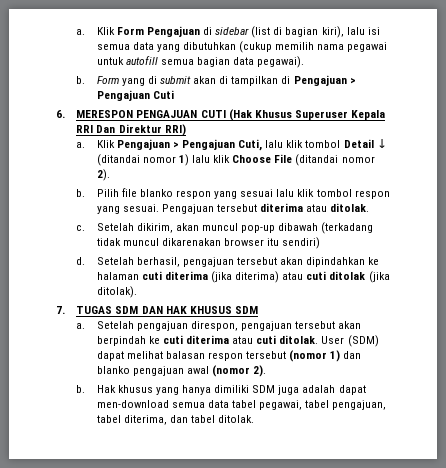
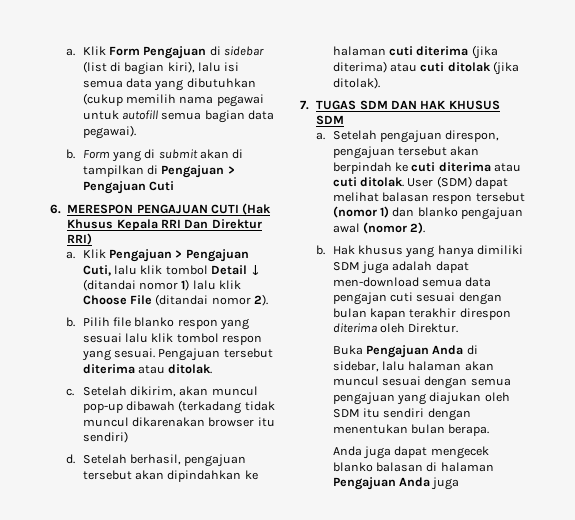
[294,110,348,120] Superuser -> (114, 224) none
[232,400,387,410] [96,415,255,425] tabel pegawai, tabel pengajuan, tabel diterima, dan tabel ditolak. -> [332,292,502,305] [332,308,511,320] [332,323,459,333] [332,345,478,358] [332,361,494,372] [332,376,511,389] [332,392,510,405] [332,408,471,421] [332,424,490,436] [332,446,489,459] [332,462,494,472] [332,477,460,490] pengajan cuti sesuai dengan bulan kapan terakhir direspon diterima oleh Direktur. // Buka Pengajuan Anda di sidebar, lalu halaman akan muncul sesuai dengan semua pengajuan yang diajukan oleh SDM itu sendiri dengan menentukan bulan berapa. // Anda juga dapat mengecek blanko balasan di halaman Pengajuan Anda juga

